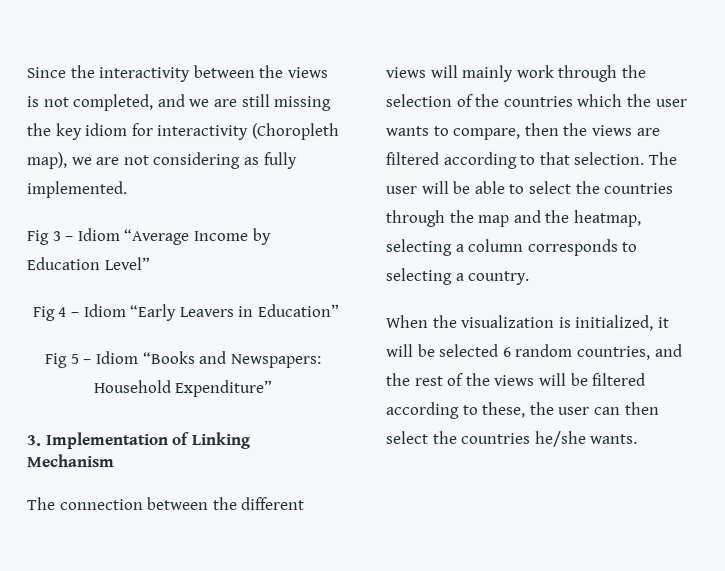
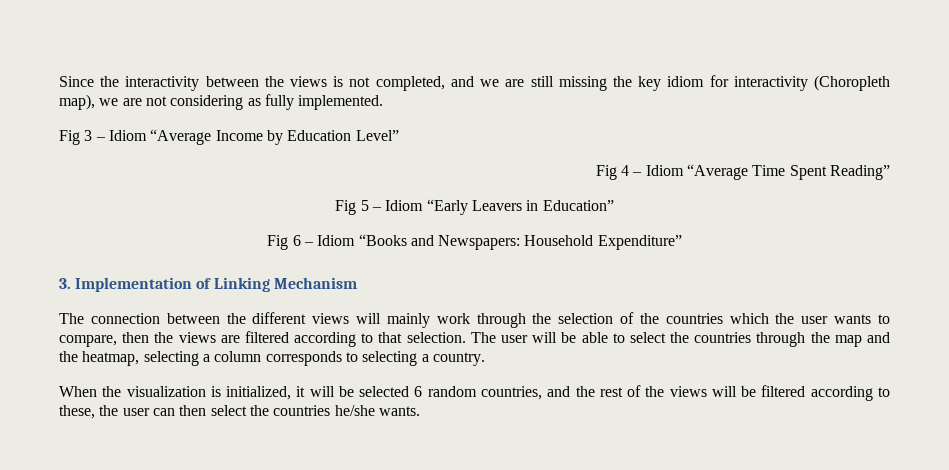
(127, 311) none -> [687,164,891,180] [335,200,424,215] “Average Time Spent Reading” // Fig 5 – Idiom
[70,354,80,365] 5 -> [292,235,301,246] 6

